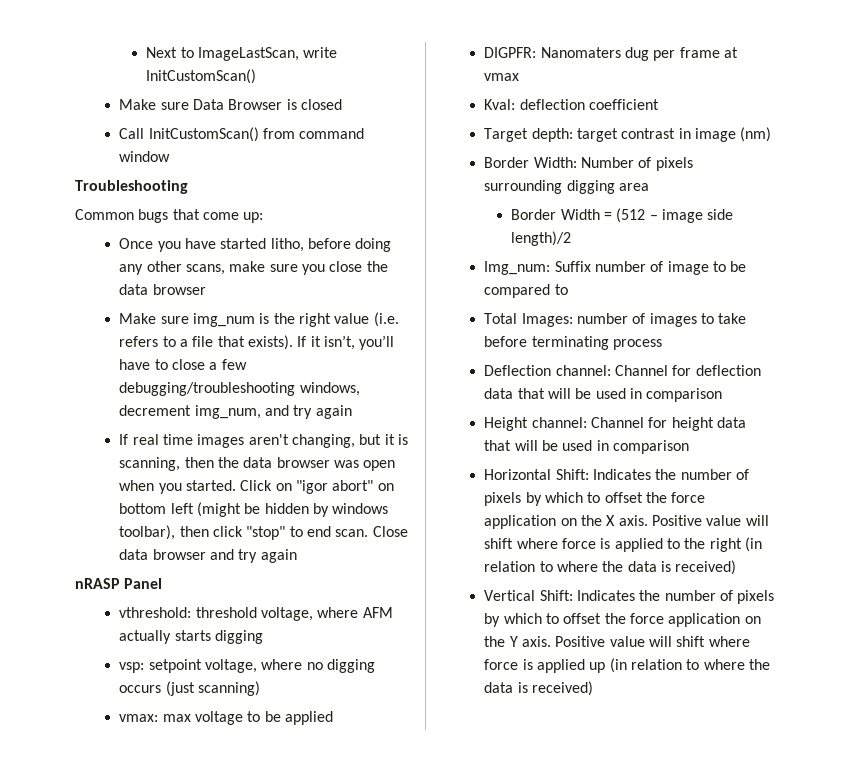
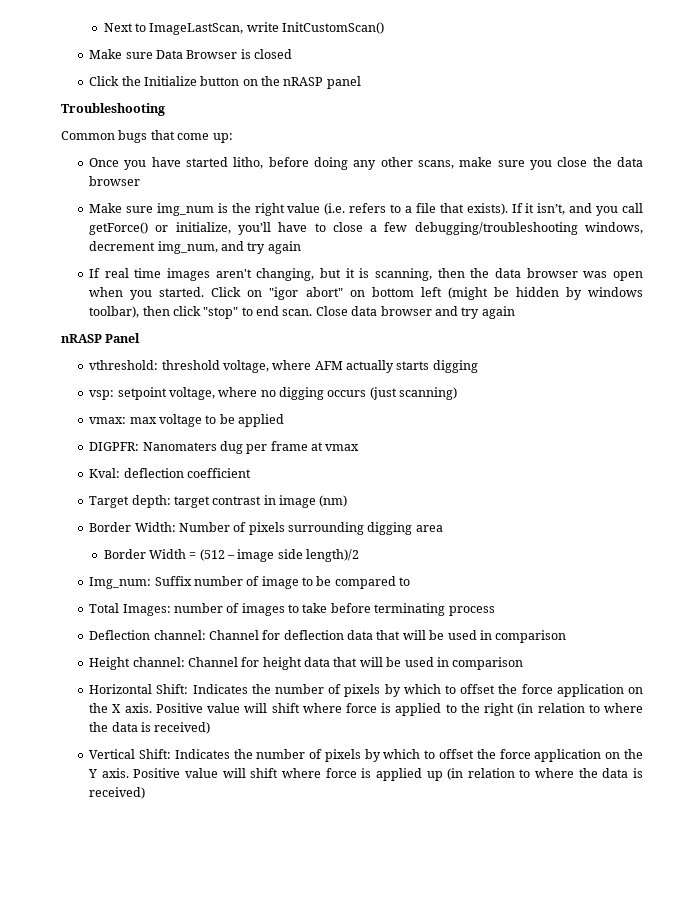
[119,127,365,142] [119,151,171,162] Call InitCustomScan() from command window -> [89,76,361,89] Click the Initialize button on the nRASP panel
(355, 342) none -> [569,203,643,216] [89,222,231,235] and you call getForce() or initialize,

